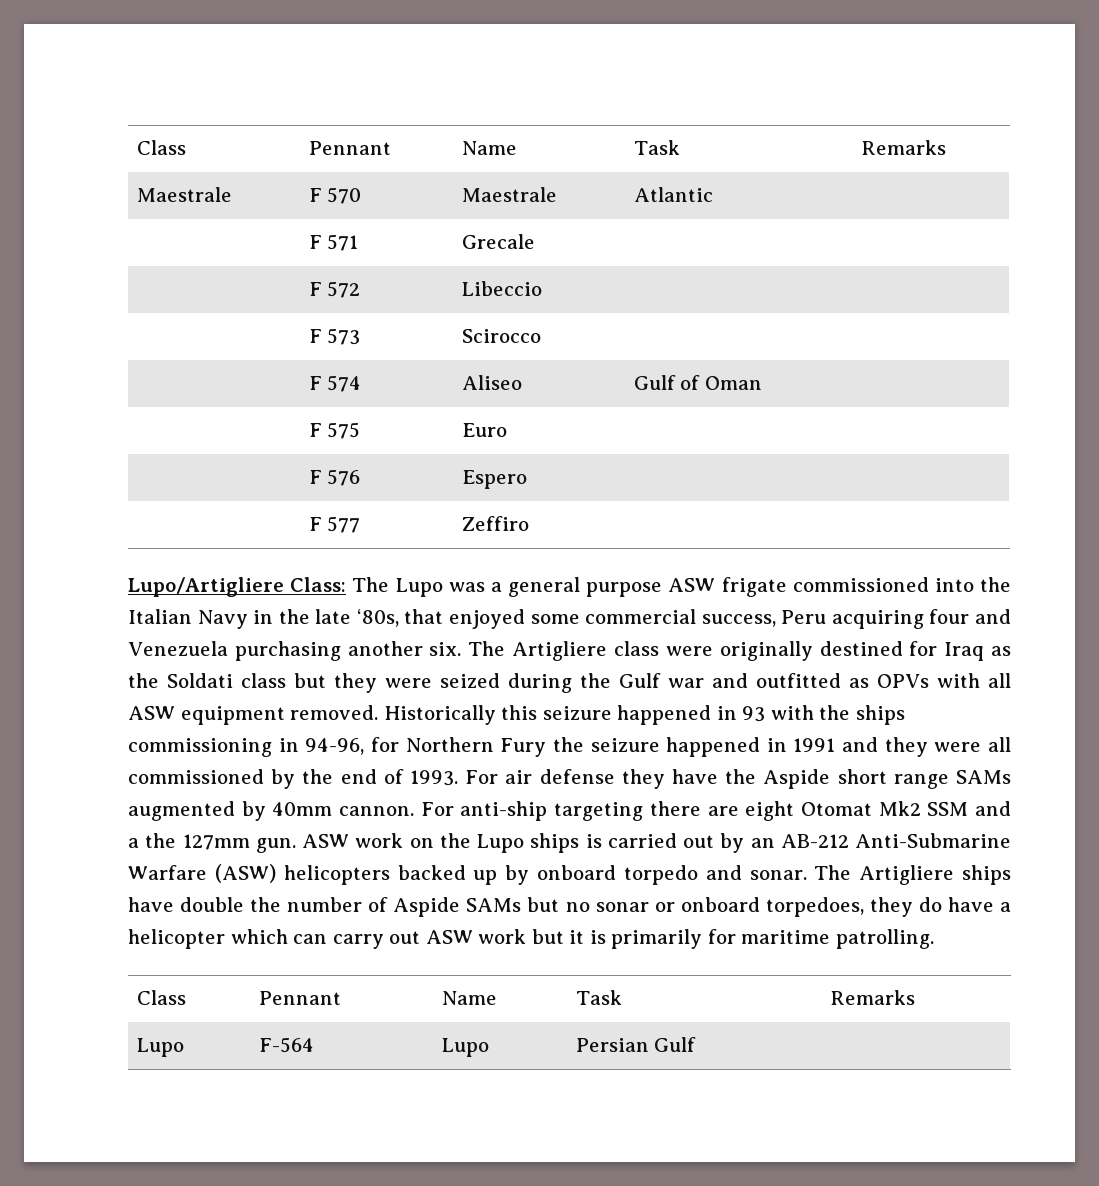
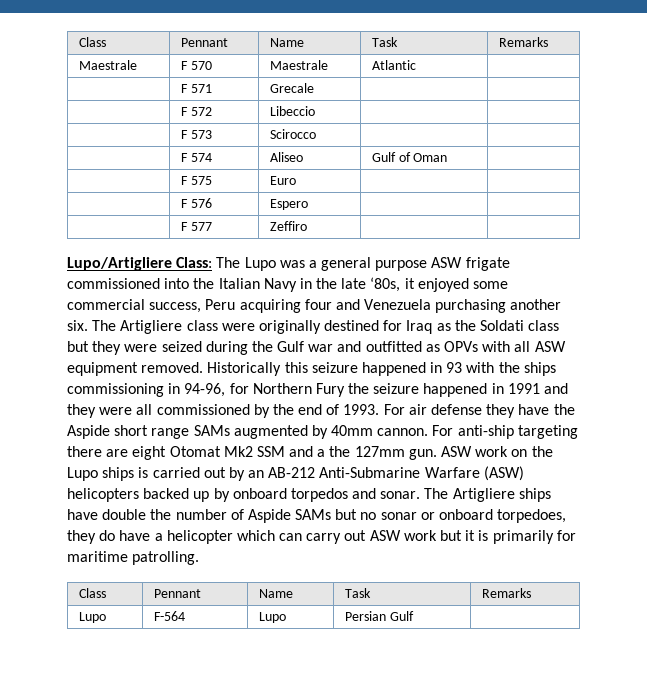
[404,609,444,624] that -> [404,278,415,289] it
[623,865,698,885] torpedo -> [290,488,348,502] torpedos

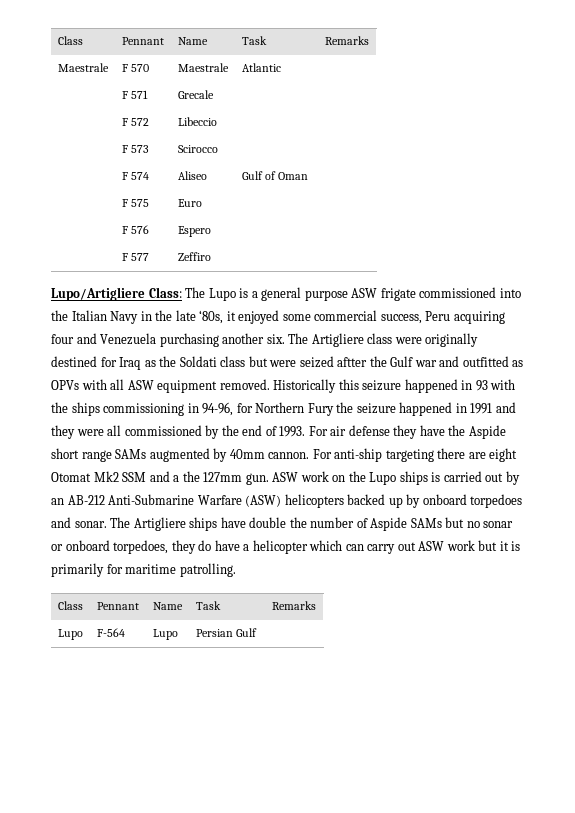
[279,260,305,268] was -> [239,288,249,298] is
[92,341,122,355] they -> (268, 361) none
[205,341,248,355] during -> [337,357,368,367] aftter
[290,488,348,502] torpedos -> [470,494,523,508] torpedoes

